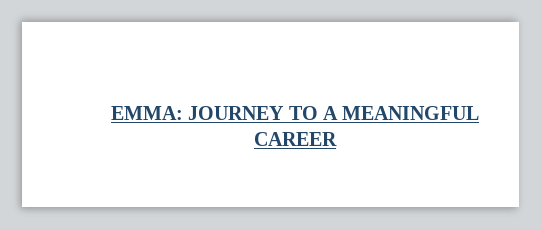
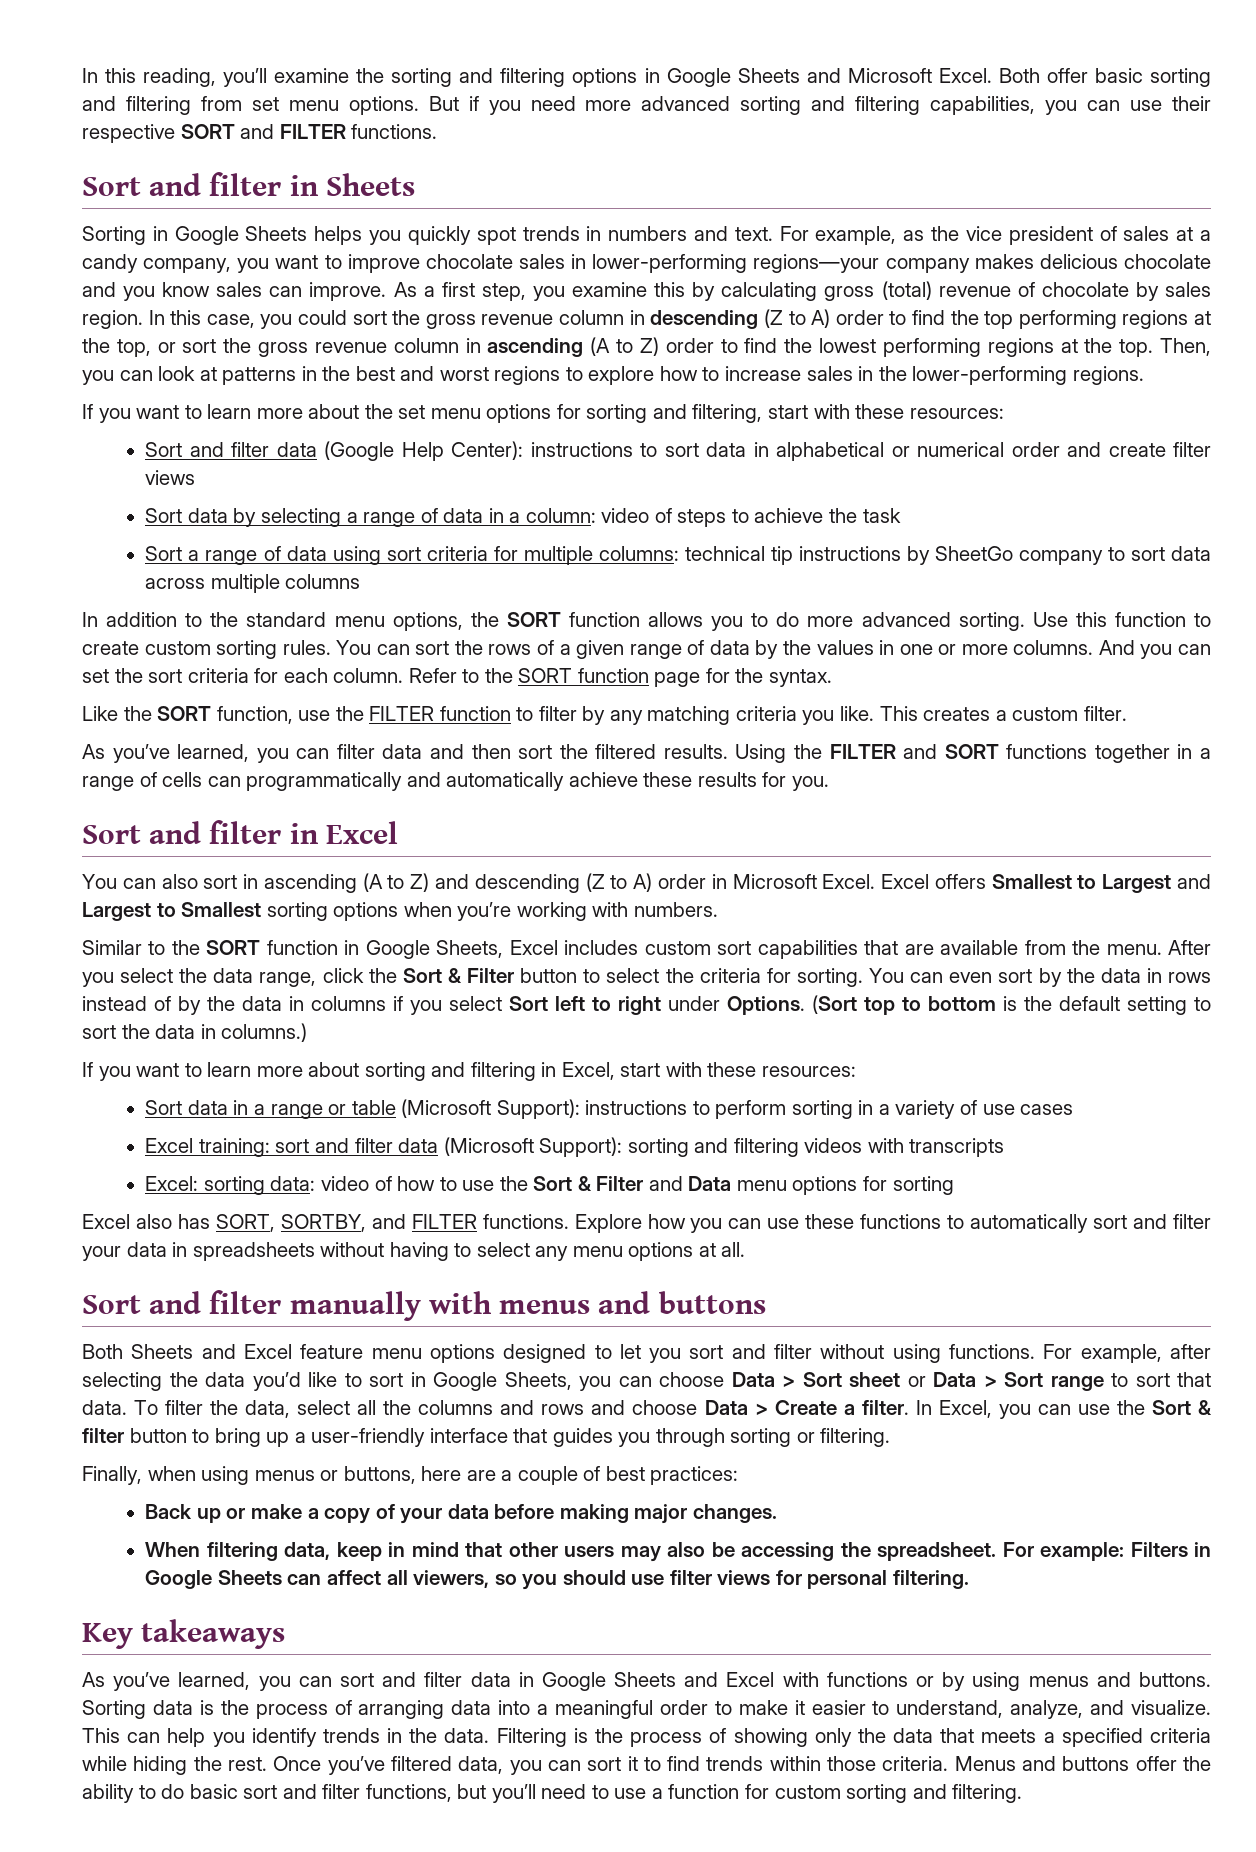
[110,106,480,120] [254,132,337,146] EMMA: JOURNEY TO A MEANINGFUL CAREER -> [82,68,1212,87] [82,96,1211,115] [82,124,438,143] [82,172,415,196] [82,226,1212,245] [82,254,1211,273] [82,281,1211,301] [82,309,1211,329] [82,337,1212,357] [82,366,1144,385] [82,404,1004,423] [145,441,1211,461] [145,470,196,485] [145,508,901,527] [145,546,1211,565] [145,574,361,593] [82,612,1211,631] [82,640,1211,659] [82,668,833,687] [82,706,1127,725] [82,744,1211,763] [82,772,829,791] [82,820,398,844] [82,873,1211,893] [82,902,718,921] [82,940,1212,959] [82,968,1211,987] [82,995,1211,1015] [82,1023,308,1042] [82,1062,857,1081] [145,1099,1074,1119] [145,1137,1005,1157] [145,1176,954,1195] [82,1214,1211,1233] [82,1242,746,1261] [82,1290,766,1321] [82,1344,1211,1363] [82,1372,1211,1391] [82,1400,1212,1419] [82,1428,891,1447] [82,1466,739,1485] [145,1504,777,1524] [145,1542,1211,1562] [145,1570,969,1590] [82,1619,286,1649] [82,1672,1211,1691] [82,1700,1211,1719] [82,1728,1211,1747] [82,1756,1212,1775] [82,1784,1023,1803] In this reading, you’ll examine the sorting and filtering options in Google Sheets and Microsoft Excel. Both offer basic sorting and filtering from set menu options. But if you need more advanced sorting and filtering capabilities, you can use their respective SORT and FILTER functions. // Sort and filter in Sheets // Sorting in Google Sheets helps you quickly spot trends in numbers and text. For example, as the vice president of sales at a candy company, you want to improve chocolate sales in lower-performing regions—your company makes delicious chocolate and you know sales can improve. As a first step, you examine this by calculating gross (total) revenue of chocolate by sales region. In this case, you could sort the gross revenue column in descending (Z to A) order to find the top performing regions at the top, or sort the gross revenue column in ascending (A to Z) order to find the lowest performing regions at the top. Then, you can look at patterns in the best and worst regions to explore how to increase sales in the lower-performing regions. // If you want to learn more about the set menu options for sorting and filtering, start with these resources: // Sort and filter data (Google Help Center): instructions to sort data in alphabetical or numerical order and create filter views // Sort data by selecting a range of data in a column: video of steps to achieve the task // Sort a range of data using sort criteria for multiple columns: technical tip instructions by SheetGo company to sort data across multiple columns // In addition to the standard menu options, the SORT function allows you to do more advanced sorting. Use this function to create custom sorting rules. You can sort the rows of a given range of data by the values in one or more columns. And you can set the sort criteria for each column. Refer to the SORT function page for the syntax. // Like the SORT function, use the FILTER function to filter by any matching criteria you like. This creates a custom filter. // As you’ve learned, you can filter data and then sort the filtered results. Using the FILTER and SORT functions together in a range of cells can programmatically and automatically achieve these results for you. // Sort and filter in Excel // You can also sort in ascending (A to Z) and descending (Z to A) order in Microsoft Excel. Excel offers Smallest to Largest and Largest to Smallest sorting options when you’re working with numbers. // Similar to the SORT function in Google Sheets, Excel includes custom sort capabilities that are available from the menu. After you select the data range, click the Sort & Filter button to select the criteria for sorting. You can even sort by the data in rows instead of by the data in columns if you select Sort left to right under Options. (Sort top to bottom is the default setting to sort the data in columns.) // If you want to learn more about sorting and filtering in Excel, start with these resources: // Sort data in a range or table (Microsoft Support): instructions to perform sorting in a variety of use cases // Excel training: sort and filter data (Microsoft Support): sorting and filtering videos with transcripts // Excel: sorting data: video of how to use the Sort & Filter and Data menu options for sorting // Excel also has SORT, SORTBY, and FILTER functions. Explore how you can use these functions to automatically sort and filter your data in spreadsheets without having to select any menu options at all. // Sort and filter manually with menus and buttons // Both Sheets and Excel feature menu options designed to let you sort and filter without using functions. For example, after selecting the data you’d like to sort in Google Sheets, you can choose Data > Sort sheet or Data > Sort range to sort that data. To filter the data, select all the columns and rows and choose Data > Create a filter. In Excel, you can use the Sort & filter button to bring up a user-friendly interface that guides you through sorting or filtering. // Finally, when using menus or buttons, here are a couple of best practices: // Back up or make a copy of your data before making major changes. // When filtering data, keep in mind that other users may also be accessing the spreadsheet. For example: Filters in Google Sheets can affect all viewers, so you should use filter views for personal filtering. // Key takeaways // As you’ve learned, you can sort and filter data in Google Sheets and Excel with functions or by using menus and buttons. Sorting data is the process of arranging data into a meaningful order to make it easier to understand, analyze, and visualize. This can help you identify trends in the data. Filtering is the process of showing only the data that meets a specified criteria while hiding the rest. Once you’ve filtered data, you can sort it to find trends within those criteria. Menus and buttons offer the ability to do basic sort and filter functions, but you’ll need to use a function for custom sorting and filtering.

